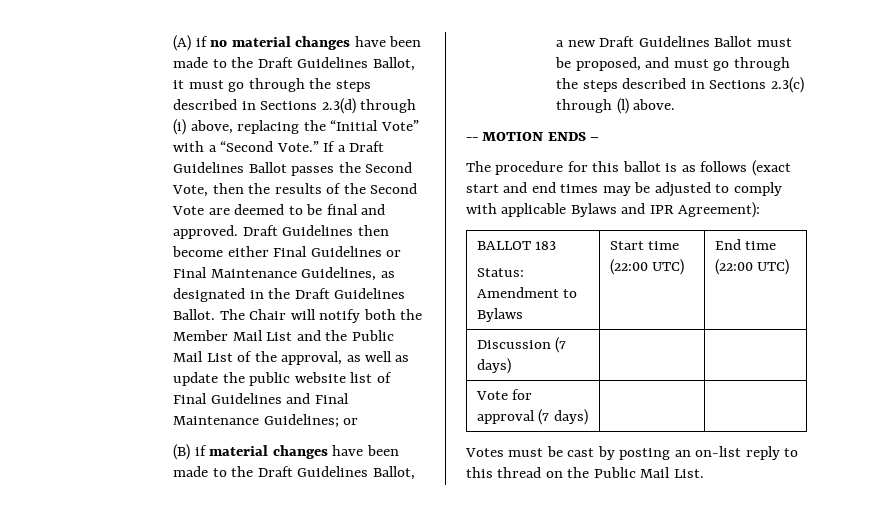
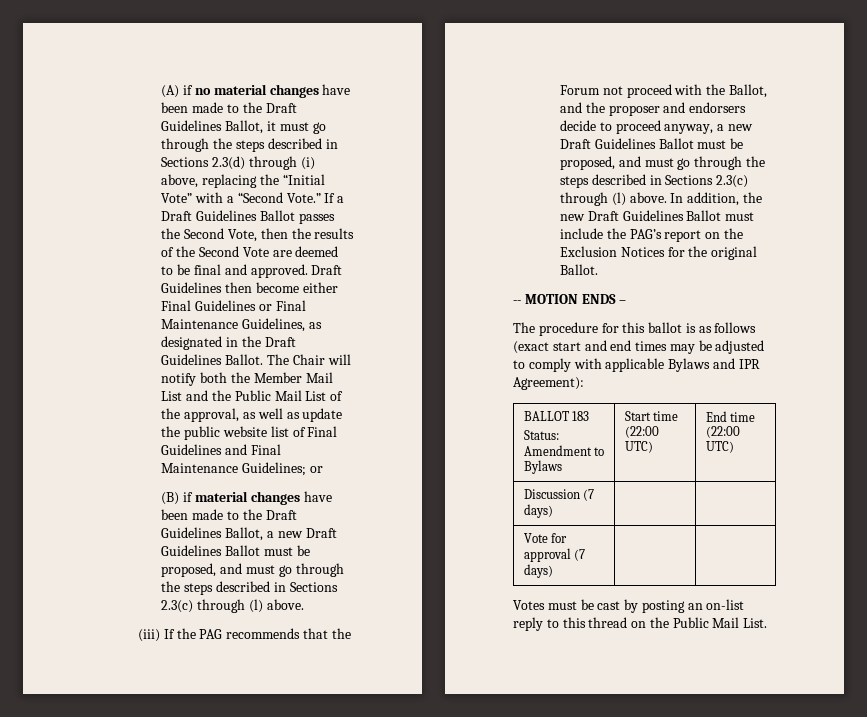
(676, 104) none -> [137,628,351,642] [559,84,767,98] [559,102,747,116] [559,120,753,134] [559,138,744,149] [559,156,765,170] [559,174,749,188] [559,192,762,206] [559,210,755,221] [559,228,743,242] [559,246,758,260] [559,264,598,275] // (iii) If the PAG recommends that the Forum not proceed with the Ballot, and the proposer and endorsers decide to proceed anyway, a new Draft Guidelines Ballot must be proposed, and must go through the steps described in Sections 2.3(c) through (l) above. In addition, the new Draft Guidelines Ballot must include the PAG’s report on the Exclusion Notices for the original Ballot.

